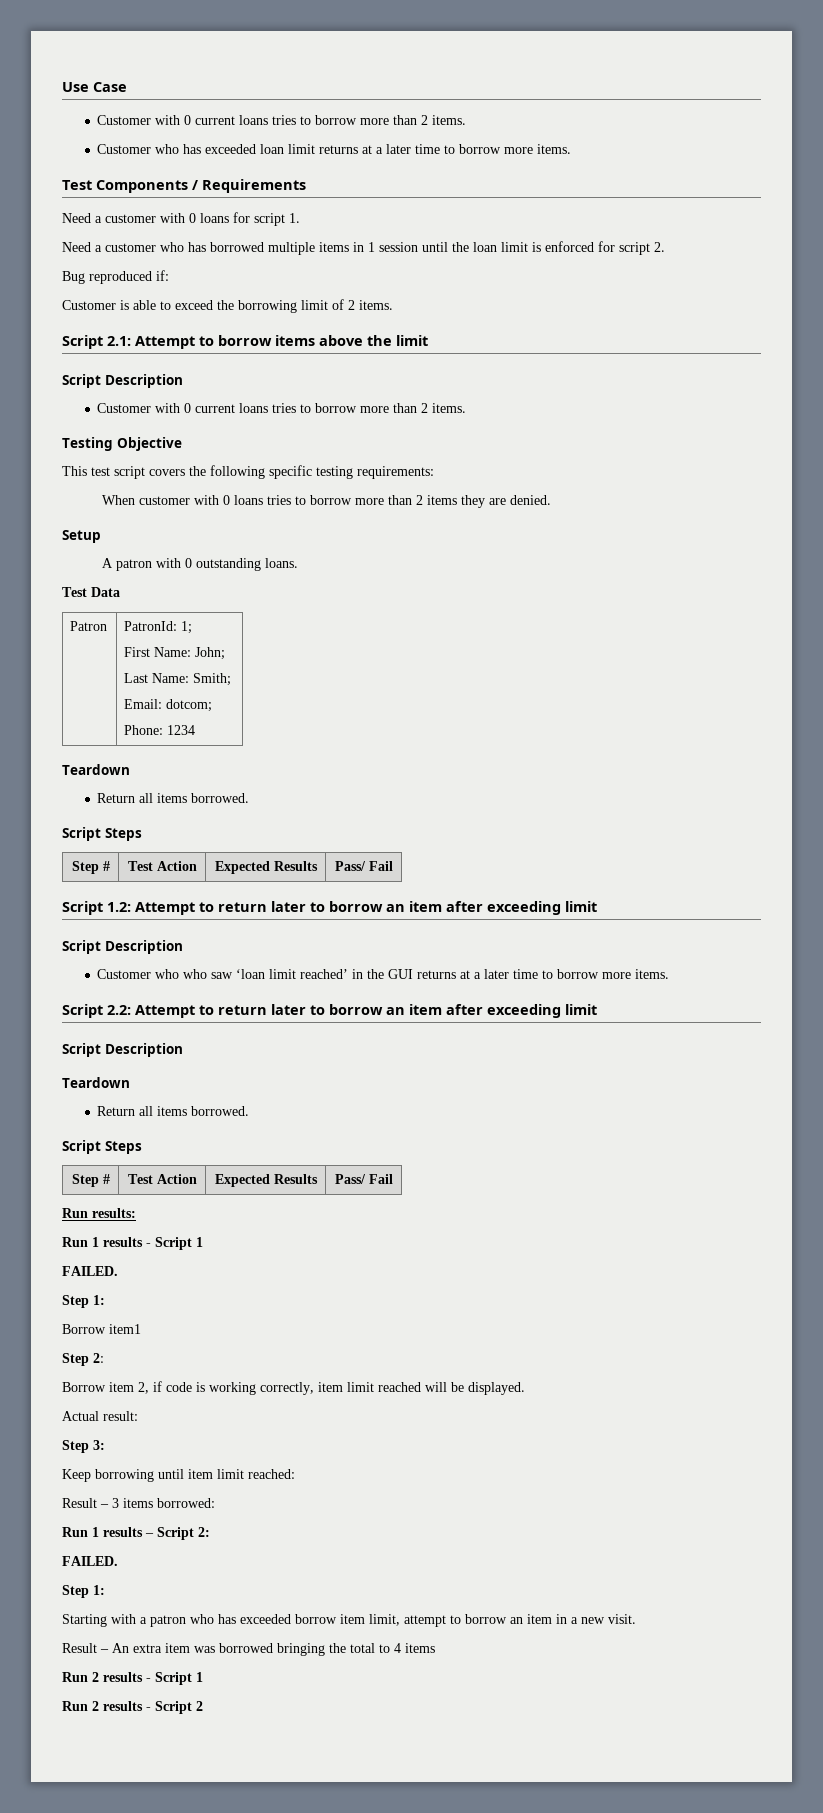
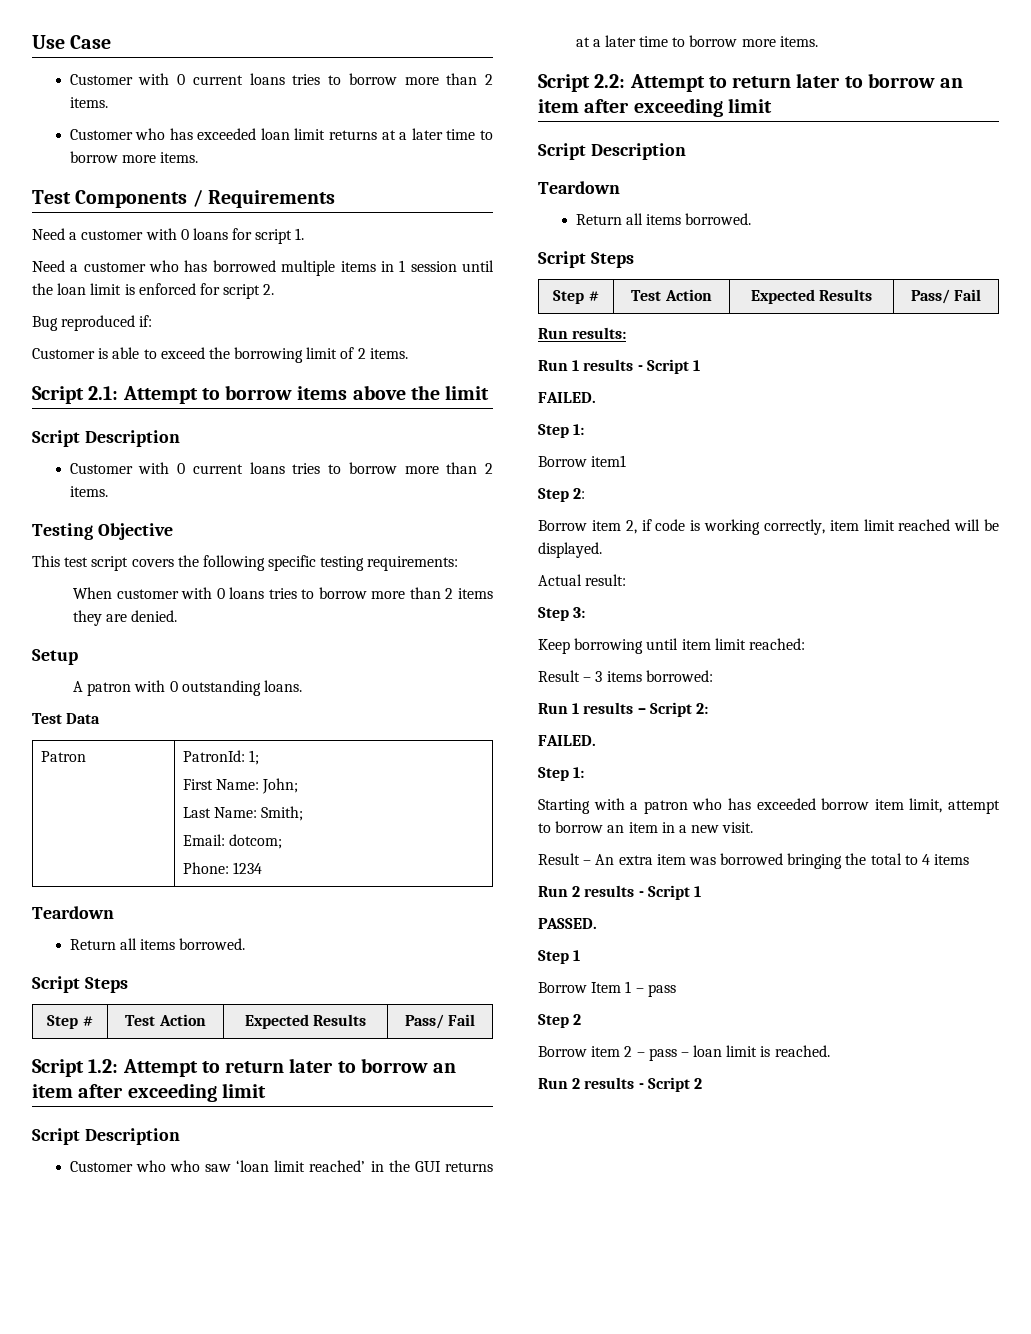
(203, 1677) none -> [538,918,597,929] [538,950,581,964] [538,981,676,997] [538,1014,582,1028] [538,1045,830,1061] // PASSED. // Step 1 // Borrow Item 1 – pass // Step 2 // Borrow item 2 – pass – loan limit is reached.

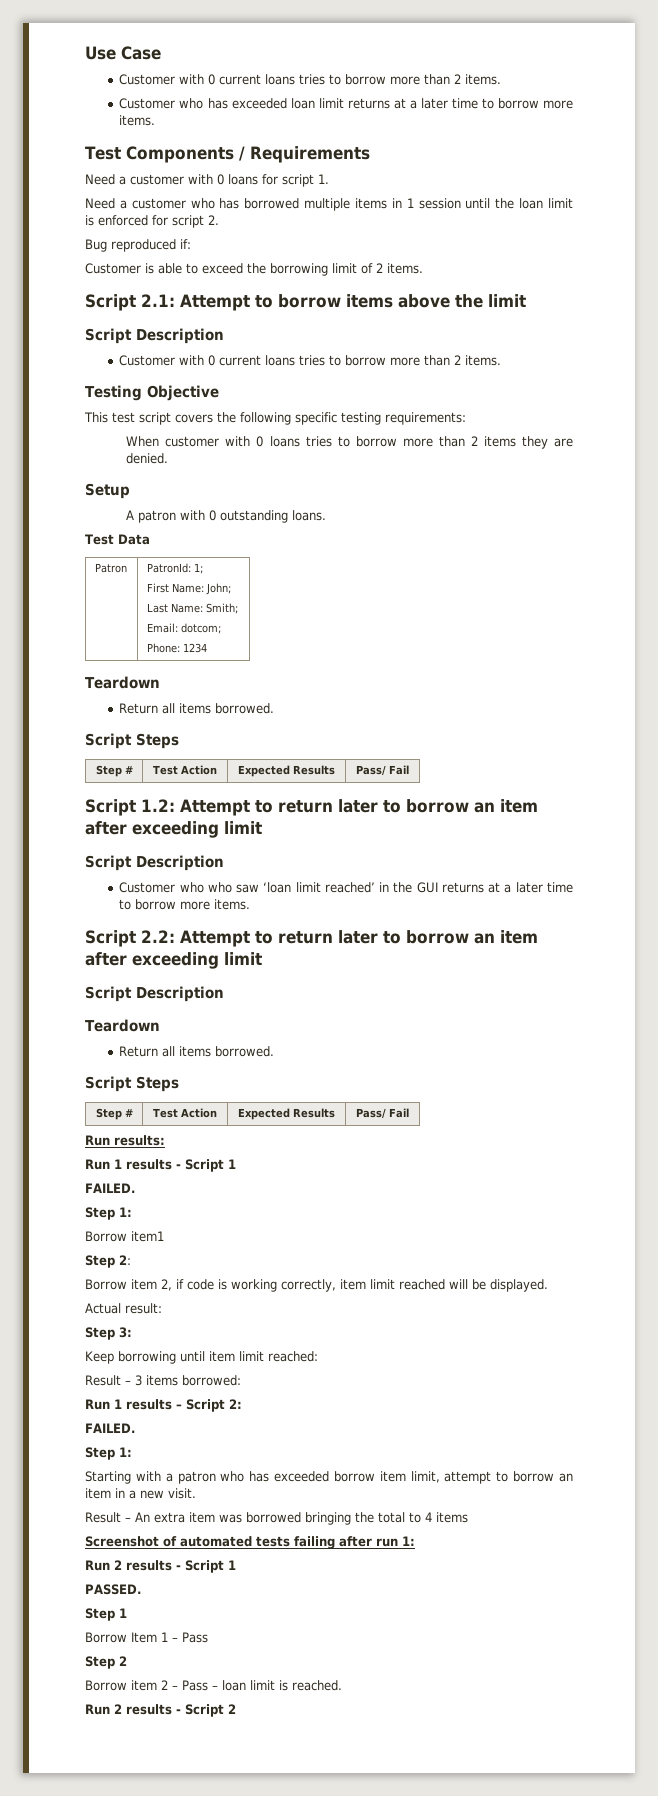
(970, 859) none -> [85,1536,415,1549] // Screenshot of automated tests failing after run 1:
[647,984,676,997] pass -> [182,1632,208,1643] Pass
[648,1048,677,1061] pass -> [182,1680,208,1691] Pass

